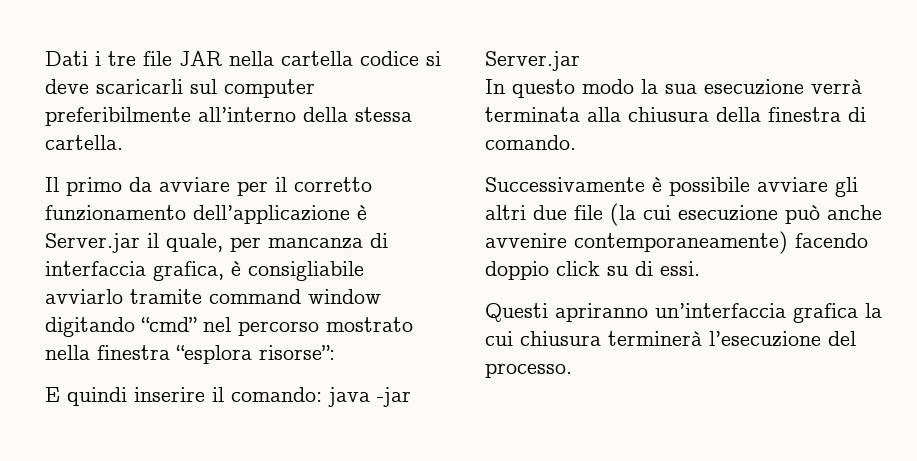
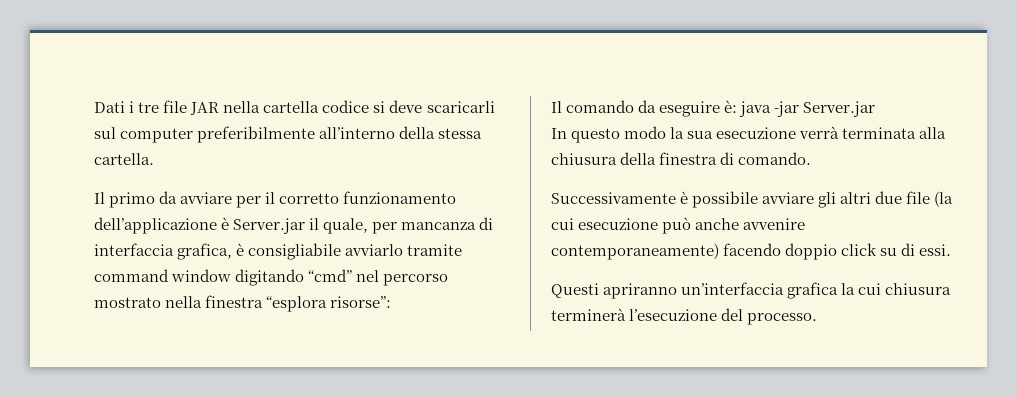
[45,387,322,406] E quindi inserire il comando: -> [551,100,738,117] Il comando da eseguire è:

